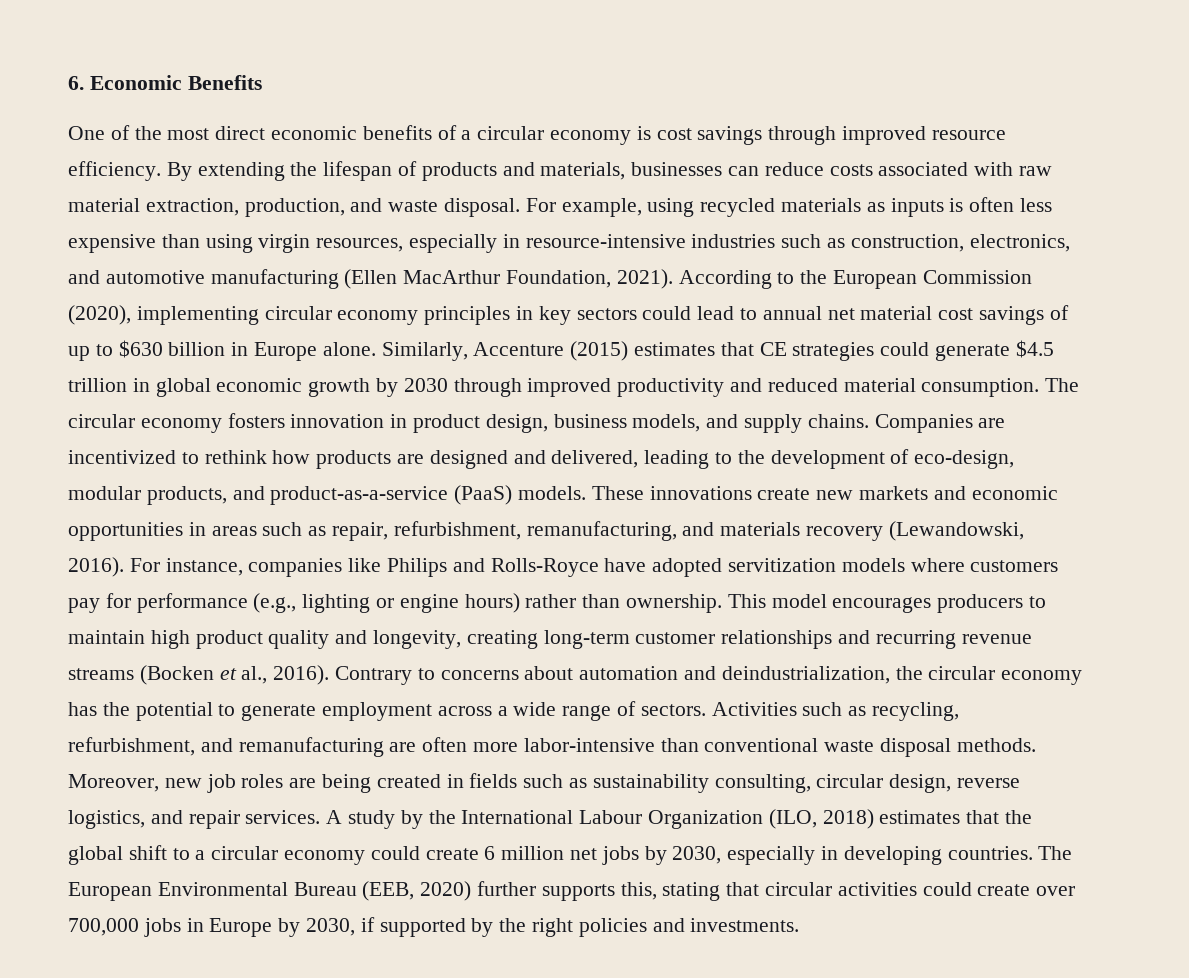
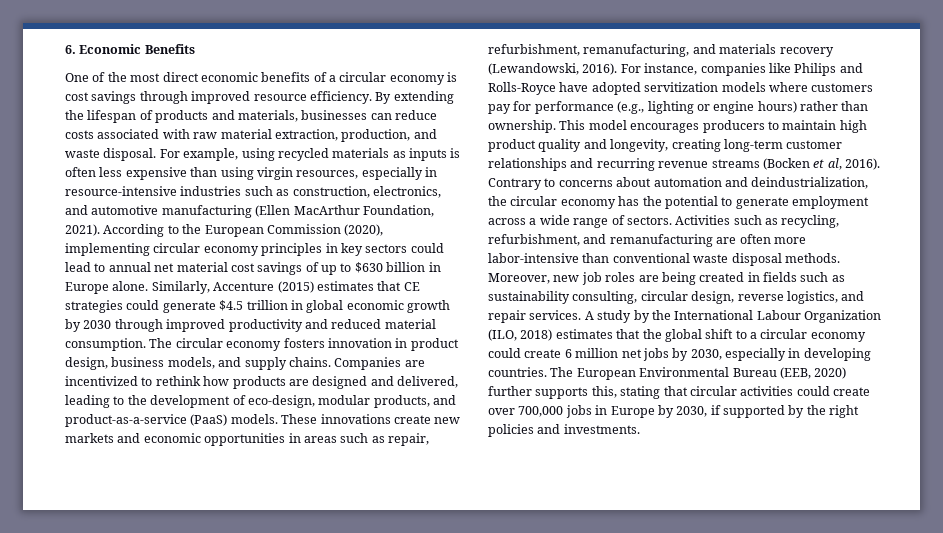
[241,666,268,684] al., -> [827,158,842,170] al,

